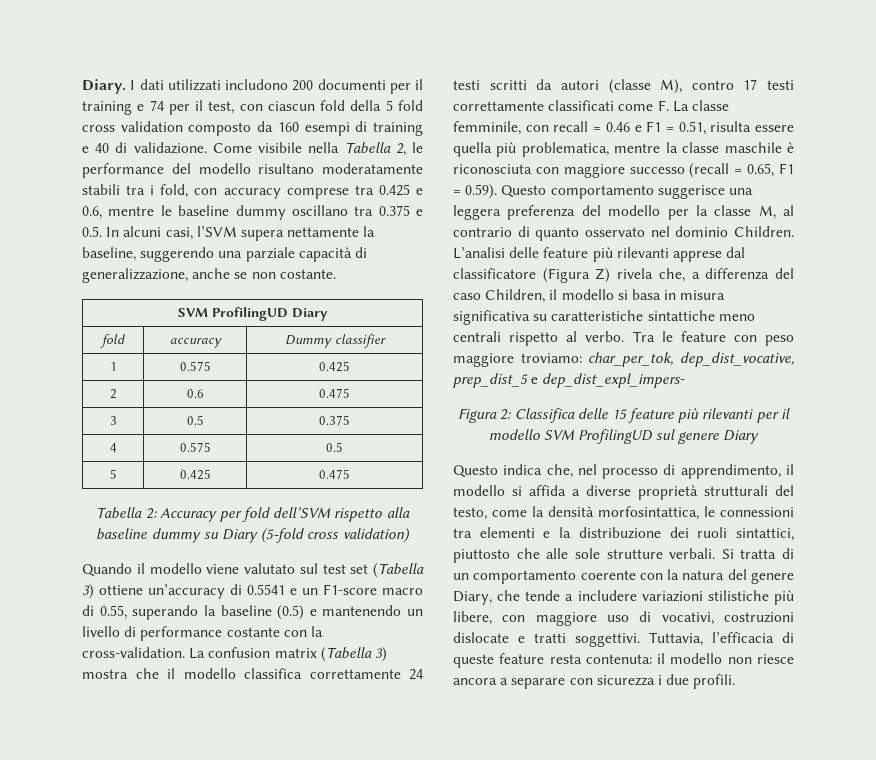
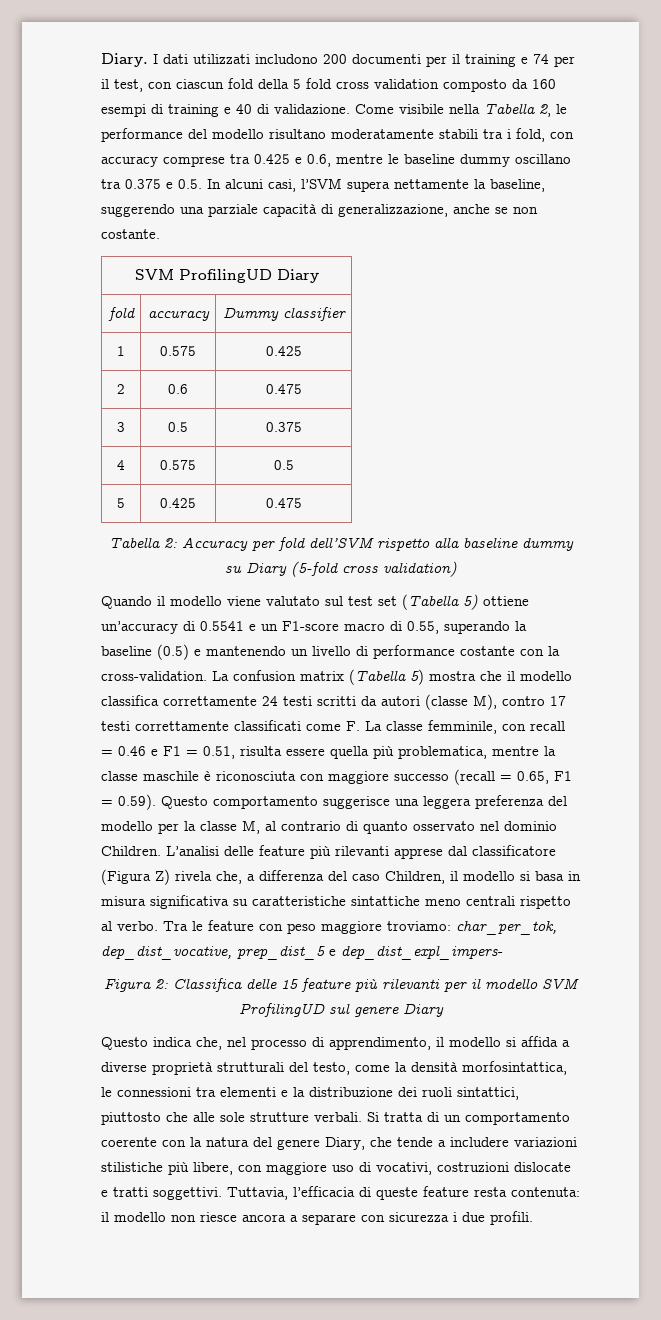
[82,584,94,599] 3) -> [463,594,478,610] 5)
[374,647,387,662] 3) -> [410,669,424,685] 5)

